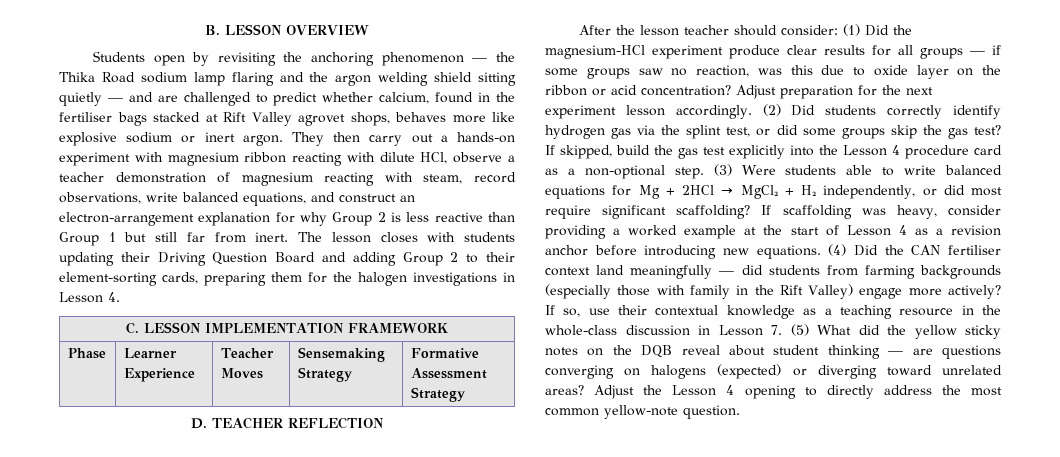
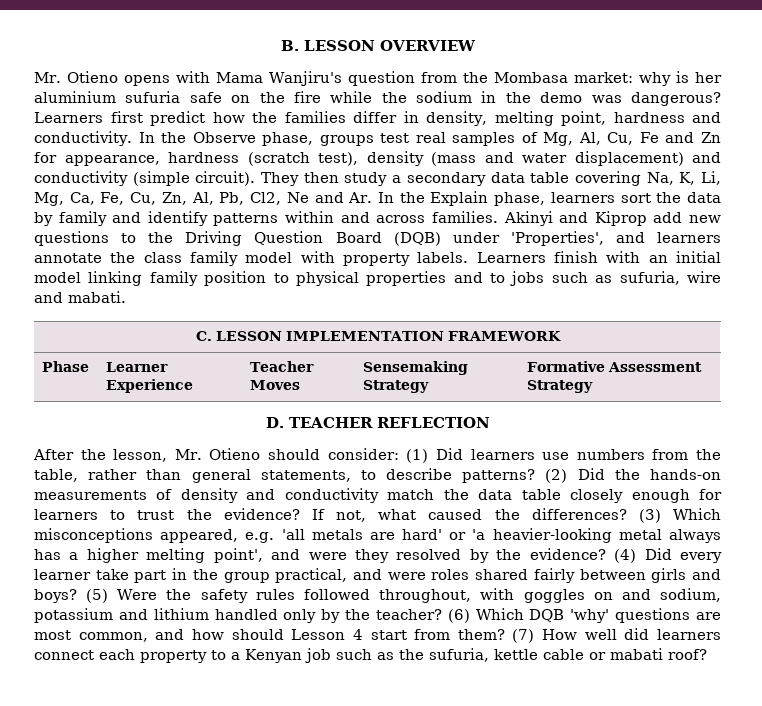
[92,51,515,66] [59,72,516,86] [59,92,516,106] [59,112,515,126] [59,132,515,146] [59,152,515,166] [59,172,516,186] [59,192,415,206] [59,212,515,226] [59,232,515,246] [59,252,515,266] [59,272,515,286] [59,292,120,303] Students open by revisiting the anchoring phenomenon — the Thika Road sodium lamp flaring and the argon welding shield sitting quietly — and are challenged to predict whether calcium, found in the fertiliser bags stacked at Rift Valley agrovet shops, behaves more like explosive sodium or inert argon. They then carry out a hands-on experiment with magnesium ribbon reacting with dilute HCl, observe a teacher demonstration of magnesium reacting with steam, record observations, write balanced equations, and construct an electron-arrangement explanation for why Group 2 is less reactive than Group 1 but still far from inert. The lesson closes with students updating their Driving Question Board and adding Group 2 to their element-sorting cards, preparing them for the halogen investigations in Lesson 4. -> [34,71,722,86] [34,91,721,106] [34,111,722,126] [34,131,721,146] [34,151,721,166] [34,171,721,186] [34,191,722,206] [34,211,722,226] [34,231,722,246] [34,251,722,266] [34,271,721,286] [34,291,126,303] Mr. Otieno opens with Mama Wanjiru's question from the Mombasa market: why is her aluminium sufuria safe on the fire while the sodium in the demo was dangerous? Learners first predict how the families differ in density, melting point, hardness and conductivity. In the Observe phase, groups test real samples of Mg, Al, Cu, Fe and Zn for appearance, hardness (scratch test), density (mass and water displacement) and conductivity (simple circuit). They then study a secondary data table covering Na, K, Li, Mg, Ca, Fe, Cu, Zn, Al, Pb, Cl2, Ne and Ar. In the Explain phase, learners sort the data by family and identify patterns within and across families. Akinyi and Kiprop add new questions to the Driving Question Board (DQB) under 'Properties', and learners annotate the class family model with property labels. Learners finish with an initial model linking family position to physical properties and to jobs such as sufuria, wire and mabati.
[639,25,729,36] lesson teacher -> [113,448,261,462] lesson, Mr. Otieno
[892,25,912,35] [545,45,1001,59] [545,65,1001,79] [545,85,933,99] [545,104,1001,119] [545,125,1001,139] [545,145,1002,159] [545,164,1002,179] [545,185,1002,199] [545,205,1001,219] [545,225,1001,239] [545,244,1001,259] [545,265,1001,279] [545,284,1001,299] [545,305,1001,319] [545,324,1001,339] [545,345,1001,359] [545,364,1002,379] [545,385,1002,399] [545,405,740,419] the magnesium-HCl experiment produce clear results for all groups — if some groups saw no reaction, was this due to oxide layer on the ribbon or acid concentration? Adjust preparation for the next experiment lesson accordingly. (2) Did students correctly identify hydrogen gas via the splint test, or did some groups skip the gas test? If skipped, build the gas test explicitly into the Lesson 4 procedure card as a non-optional step. (3) Were students able to write balanced equations for Mg + 2HCl → MgCl₂ + H₂ independently, or did most require significant scaffolding? If scaffolding was heavy, consider providing a worked example at the start of Lesson 4 as a revision anchor before introducing new equations. (4) Did the CAN fertiliser context land meaningfully — did students from farming backgrounds (especially those with family in the Rift Valley) engage more actively? If so, use their contextual knowledge as a teaching resource in the whole-class discussion in Lesson 7. (5) What did the yellow sticky notes on the DQB reveal about student thinking — are questions converging on halogens (expected) or diverging toward unrelated areas? Adjust the Lesson 4 opening to directly address the most common yellow-note question. -> [470,449,722,460] [34,468,721,483] [34,488,722,503] [34,508,721,523] [34,528,721,543] [34,548,723,563] [34,568,721,583] [34,588,721,603] [34,608,721,623] [34,628,721,643] [34,648,707,663] learners use numbers from the table, rather than general statements, to describe patterns? (2) Did the hands-on measurements of density and conductivity match the data table closely enough for learners to trust the evidence? If not, what caused the differences? (3) Which misconceptions appeared, e.g. 'all metals are hard' or 'a heavier-looking metal always has a higher melting point', and were they resolved by the evidence? (4) Did every learner take part in the group practical, and were roles shared fairly between girls and boys? (5) Were the safety rules followed throughout, with goggles on and sodium, potassium and lithium handled only by the teacher? (6) Which DQB 'why' questions are most common, and how should Lesson 4 start from them? (7) How well did learners connect each property to a Kenyan job such as the sufuria, kettle cable or mabati roof?

